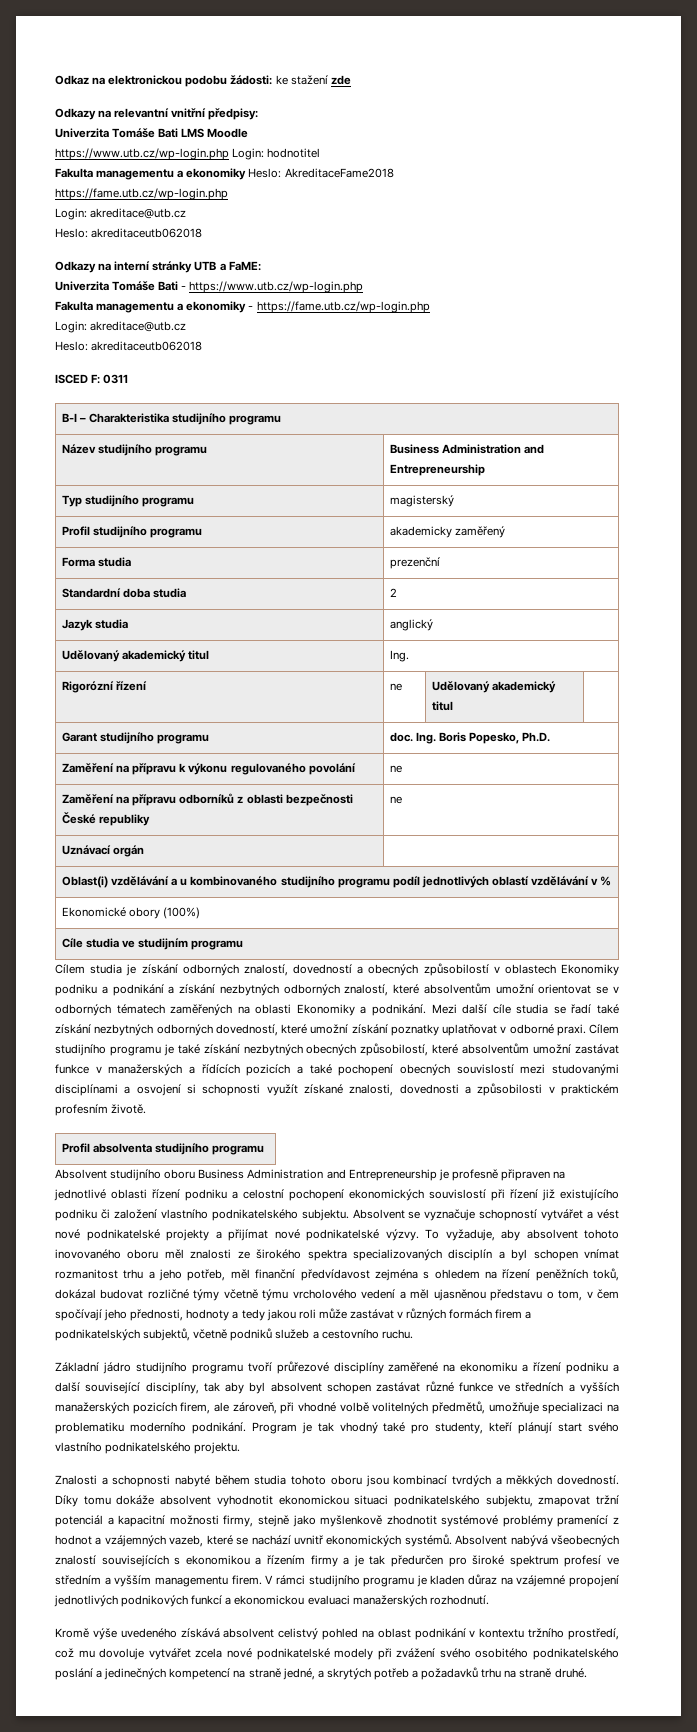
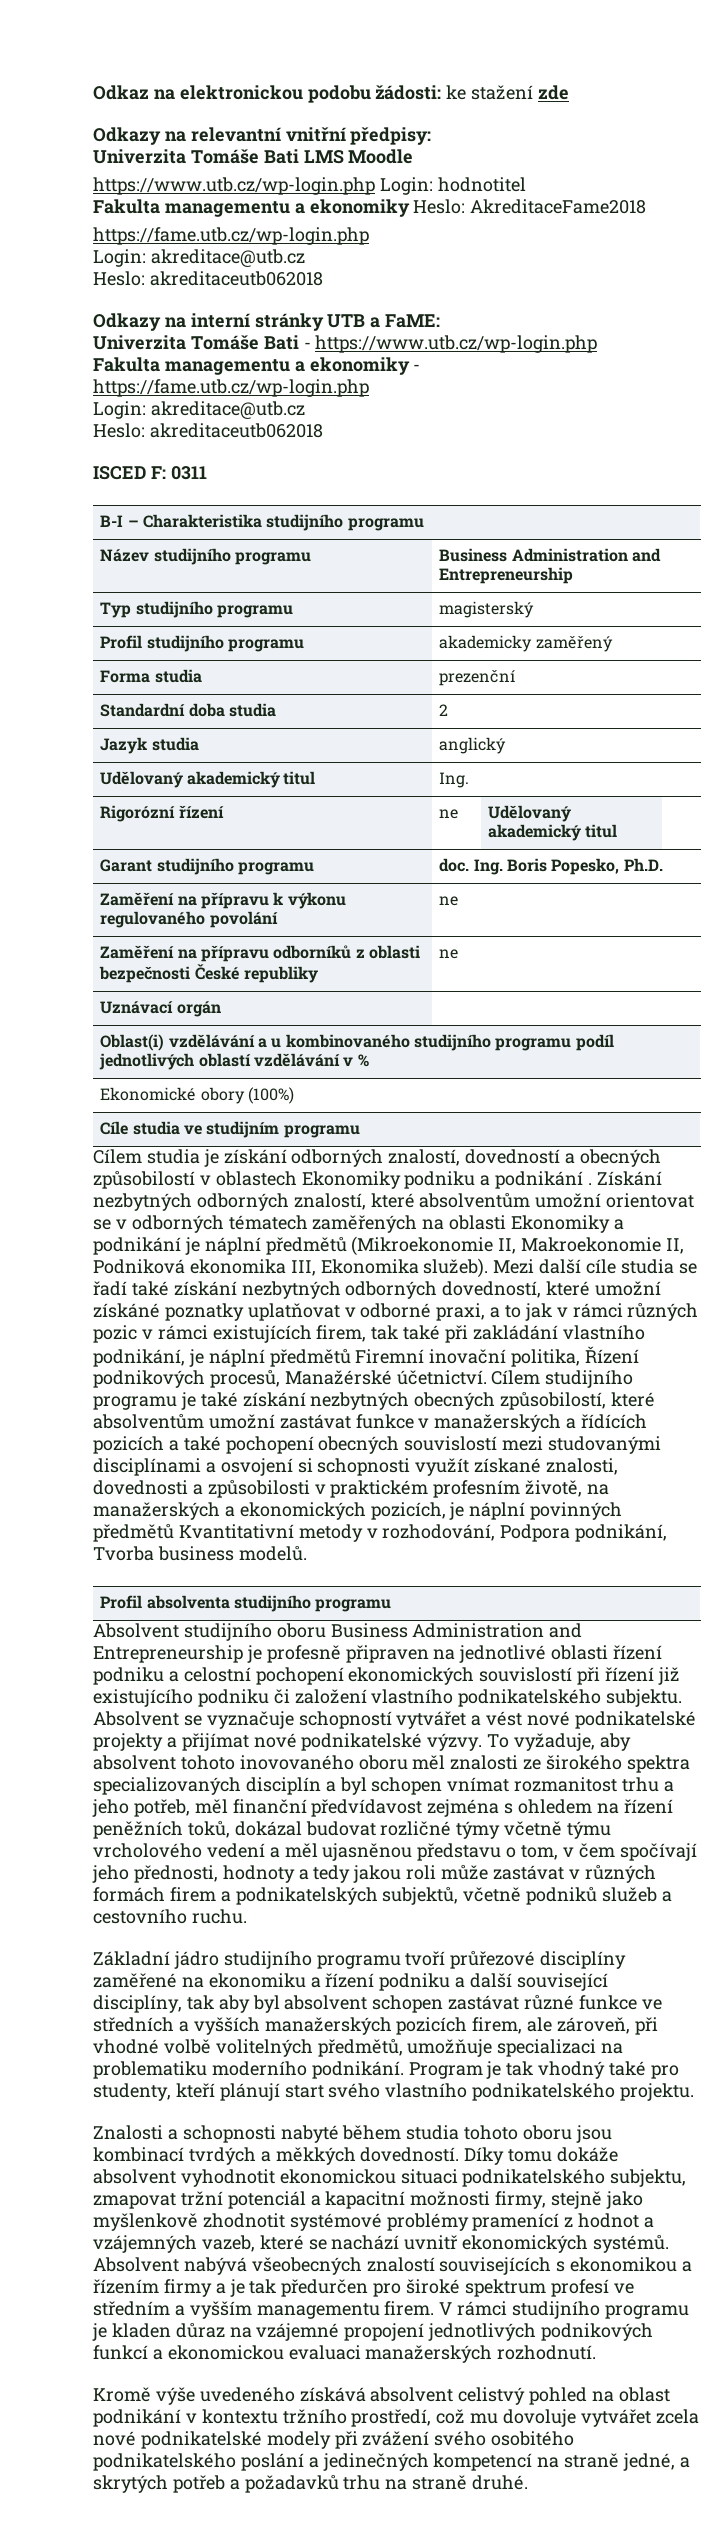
[168,984,216,994] a získání -> [588,1171,662,1186] . Získání
[371,1004,426,1016] podnikání. -> [93,1236,685,1256] [93,1258,489,1278] podnikání je náplní předmětů (Mikroekonomie II, Makroekonomie II, Podniková ekonomika III, Ekonomika služeb).
[351,1024,388,1034] získání -> [93,1303,160,1318] získáné
[556,1024,586,1036] praxi. -> [436,1302,699,1321] [93,1325,645,1343] [93,1346,640,1367] [93,1369,487,1388] praxi, a to jak v rámci různých pozic v rámci existujících firem, tak také při zakládání vlastního podnikání, je náplní předmětů Firemní inovační politika, Řízení podnikových procesů, Manažérské účetnictví.
[111,1104,147,1114] životě. -> [525,1480,610,1497] [93,1502,623,1520] [93,1523,668,1542] [93,1545,307,1561] životě, na manažerských a ekonomických pozicích, je náplní povinných předmětů Kvantitativní metody v rozhodování, Podpora podnikání, Tvorba business modelů.

